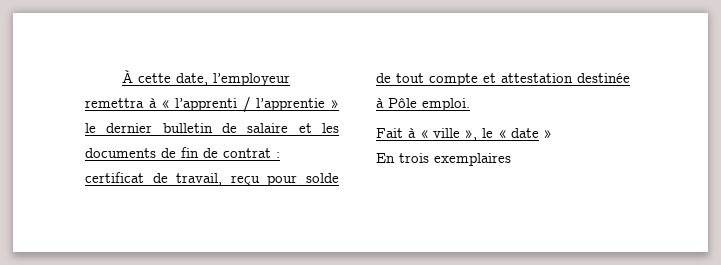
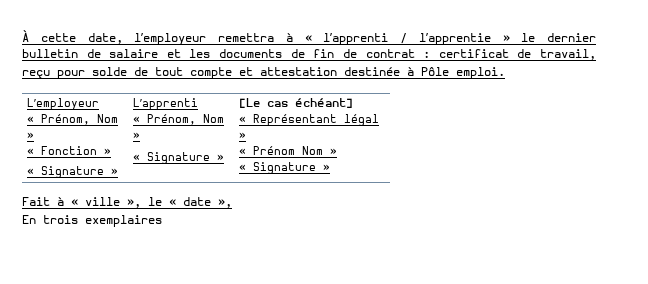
(470, 104) none -> [26,98,99,110] [26,114,118,125] [26,132,34,139] [26,146,111,155] [26,166,118,178] [132,98,198,110] [132,114,224,125] [132,132,140,139] [132,152,224,164] [238,98,353,108] [238,114,379,126] [238,132,246,139] [238,146,337,155] [238,162,330,174] // L’employeur // « Prénom, Nom » // « Fonction » // « Signature » | L’apprenti // « Prénom, Nom » // « Signature » | [Le cas échéant] // « Représentant légal » // « Prénom Nom » // « Signature »
[544,130,552,138] » -> [218,199,232,208] »,

